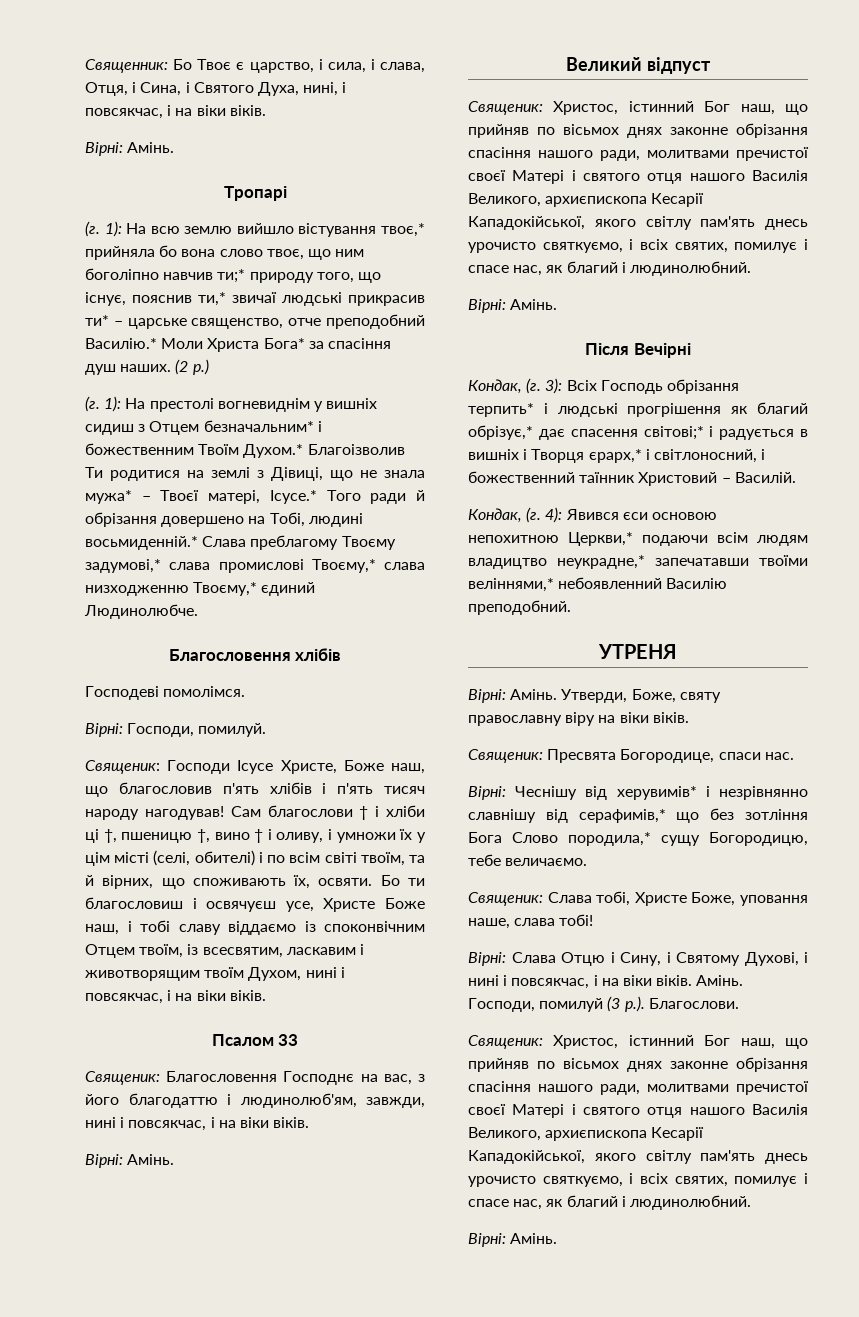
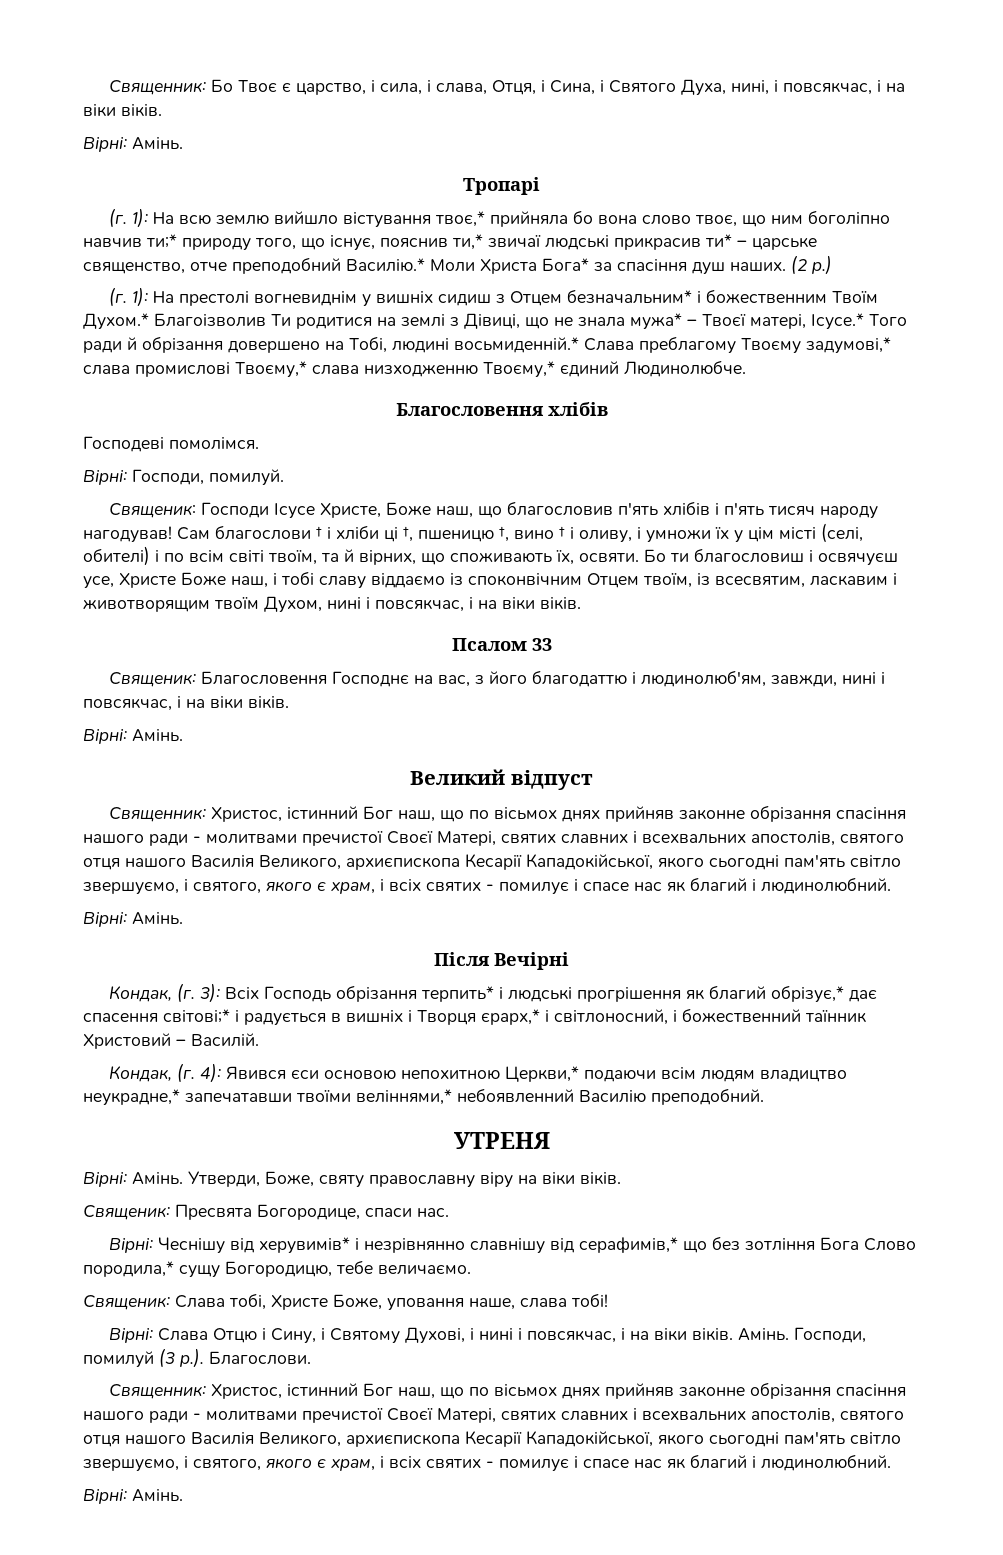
[468,101,808,115] [468,123,808,138] [468,147,809,161] [468,170,808,184] [468,193,705,207] [468,216,808,230] [468,239,808,253] [468,265,543,276] Священик: Христос, істинний Бог наш, що прийняв по вісьмох днях законне обрізання спасіння нашого ради, молитвами пречистої своєї Матері і святого отця нашого Василія Великого, архиєпископа Кесарії Кападокійської, якого світлу пам'ять днесь урочисто святкуємо, і всіх святих, помилує і спасе нас, -> [108,805,906,822] [83,831,904,846] [83,853,901,870] [83,879,662,895] Священник: Христос, істинний Бог наш, що по вісьмох днях прийняв законне обрізання спасіння нашого ради - молитвами пречистої Cвоєї Матері, святих славних і всехвальних апостолів, святого отця нашого Василія Великого, архиєпископа Кесарії Кападокійської, якого сьогодні пам'ять світло звершуємо, і святого, якого є храм, і всіх святих - помилує і спасе нас
[468,1035,808,1049] [468,1057,808,1072] [468,1081,809,1095] [468,1104,808,1118] [468,1127,705,1141] [468,1150,808,1164] [468,1173,808,1187] [468,1199,543,1210] Священик: Христос, істинний Бог наш, що прийняв по вісьмох днях законне обрізання спасіння нашого ради, молитвами пречистої своєї Матері і святого отця нашого Василія Великого, архиєпископа Кесарії Кападокійської, якого світлу пам'ять днесь урочисто святкуємо, і всіх святих, помилує і спасе нас, -> [108,1382,906,1399] [83,1408,904,1423] [83,1430,901,1447] [83,1456,662,1472] Священник: Христос, істинний Бог наш, що по вісьмох днях прийняв законне обрізання спасіння нашого ради - молитвами пречистої Cвоєї Матері, святих славних і всехвальних апостолів, святого отця нашого Василія Великого, архиєпископа Кесарії Кападокійської, якого сьогодні пам'ять світло звершуємо, і святого, якого є храм, і всіх святих - помилує і спасе нас

